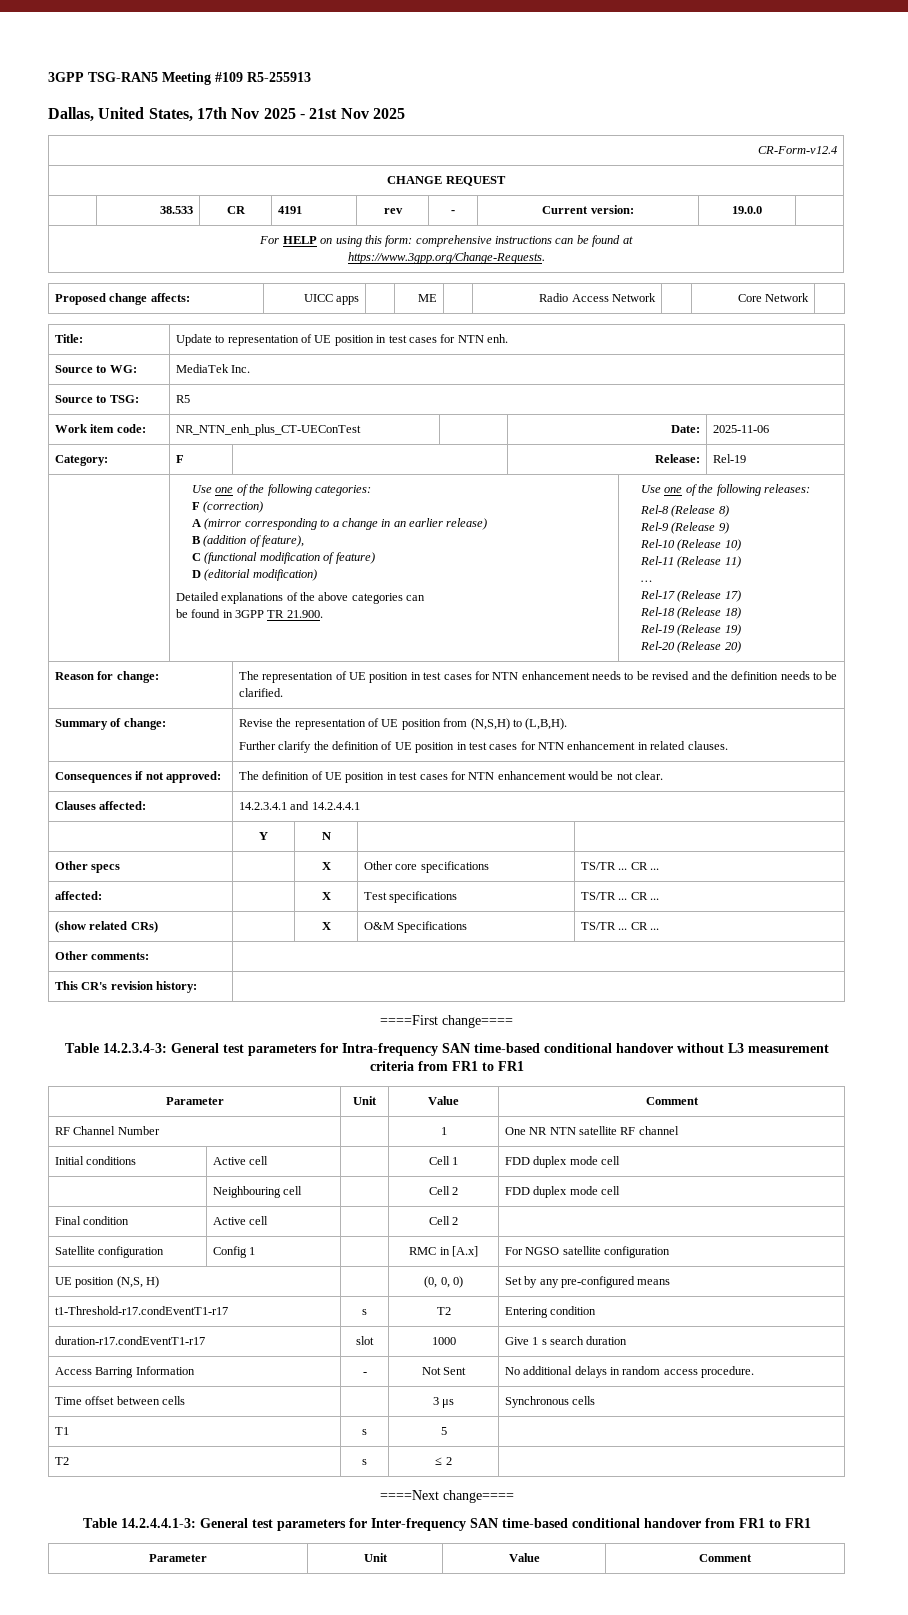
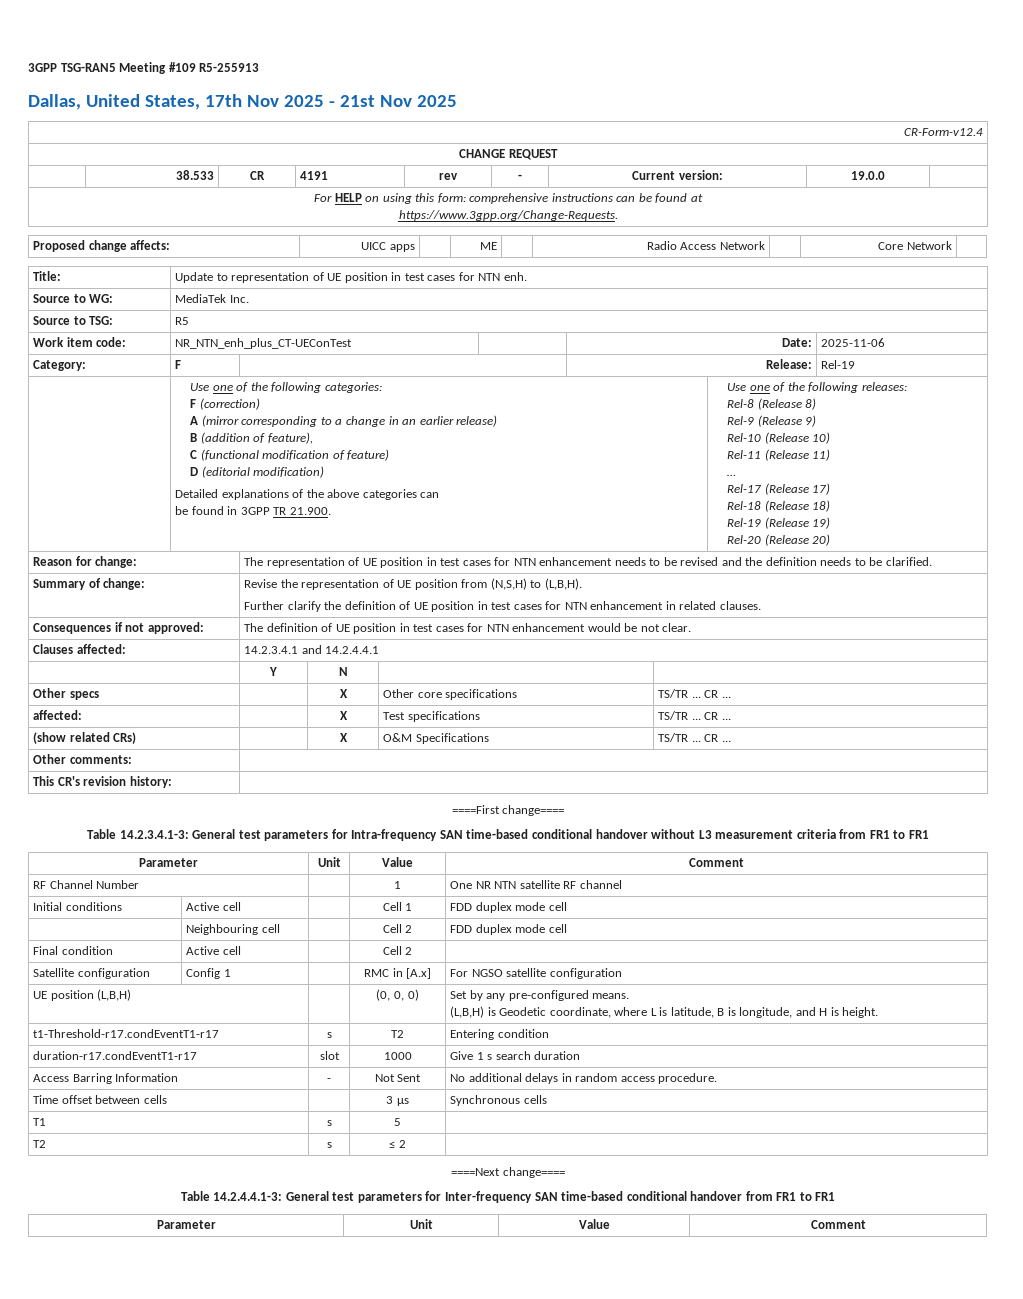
[102,1043,167,1053] 14.2.3.4-3: -> [119,830,189,839] 14.2.3.4.1-3:
[116,1276,160,1288] (N,S, H) -> [97,989,132,1001] (L,B,H)
[637,1279,671,1285] means -> [592,993,630,999] [450,1006,879,1018] means. // (L,B,H) is Geodetic coordinate, where L is latitude, B is longitude, and H is height.

